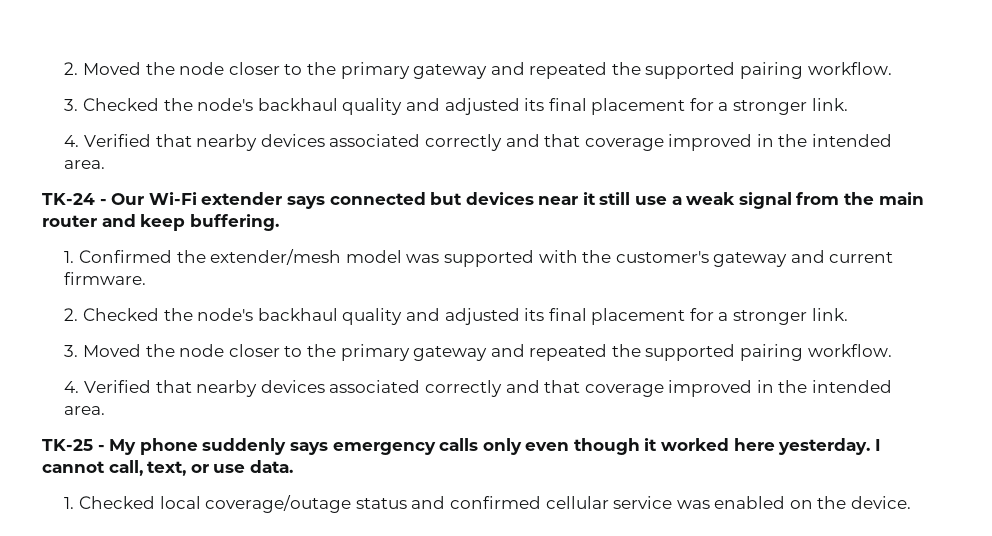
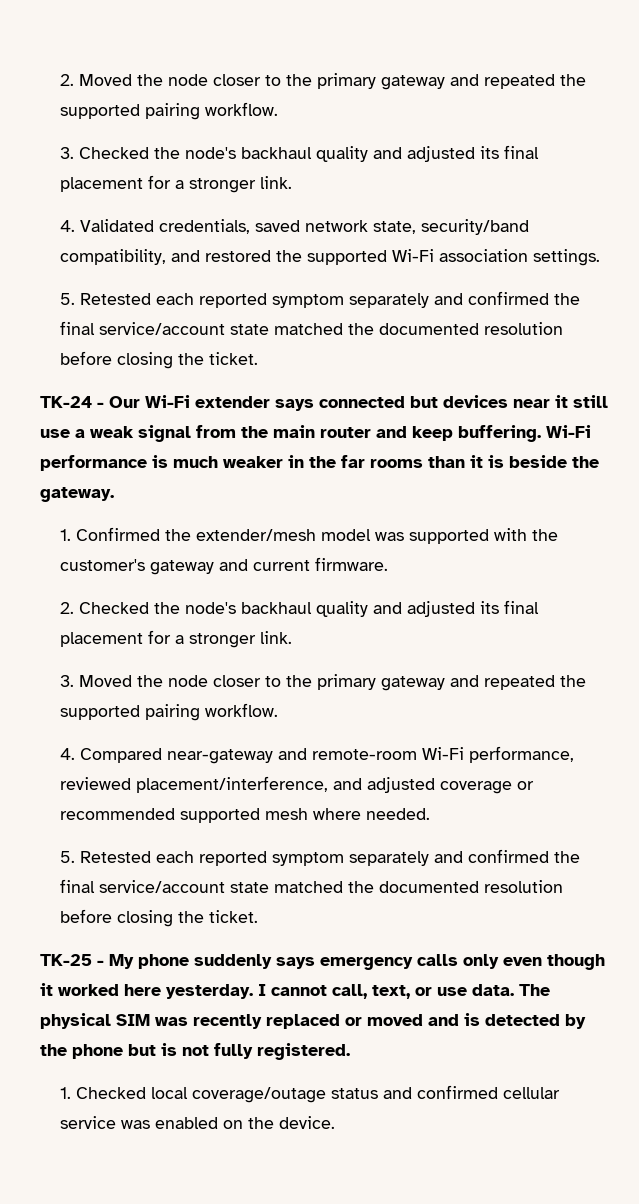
[83,134,893,151] [64,160,106,169] Verified that nearby devices associated correctly and that coverage improved in the intended area. -> [79,219,529,235] [59,249,600,266] [59,291,580,308] [59,321,563,335] [59,351,258,369] Validated credentials, saved network state, security/band compatibility, and restored the supported Wi-Fi association settings. // 5. Retested each reported symptom separately and confirmed the final service/account state matched the documented resolution before closing the ticket.
(279, 222) none -> [546,425,591,438] [40,455,599,471] [40,487,114,502] Wi-Fi performance is much weaker in the far rooms than it is beside the gateway.
[83,380,893,397] [64,406,106,415] Verified that nearby devices associated correctly and that coverage improved in the intended area. -> [79,746,574,764] [59,776,534,794] [59,808,430,823] [59,849,580,866] [59,879,563,893] [59,909,258,927] Compared near-gateway and remote-room Wi-Fi performance, reviewed placement/interference, and adjusted coverage or recommended supported mesh where needed. // 5. Retested each reported symptom separately and confirmed the final service/account state matched the documented resolution before closing the ticket.
(293, 466) none -> [519,984,550,996] [40,1013,586,1029] [40,1043,350,1060] The physical SIM was recently replaced or moved and is detected by the phone but is not fully registered.

